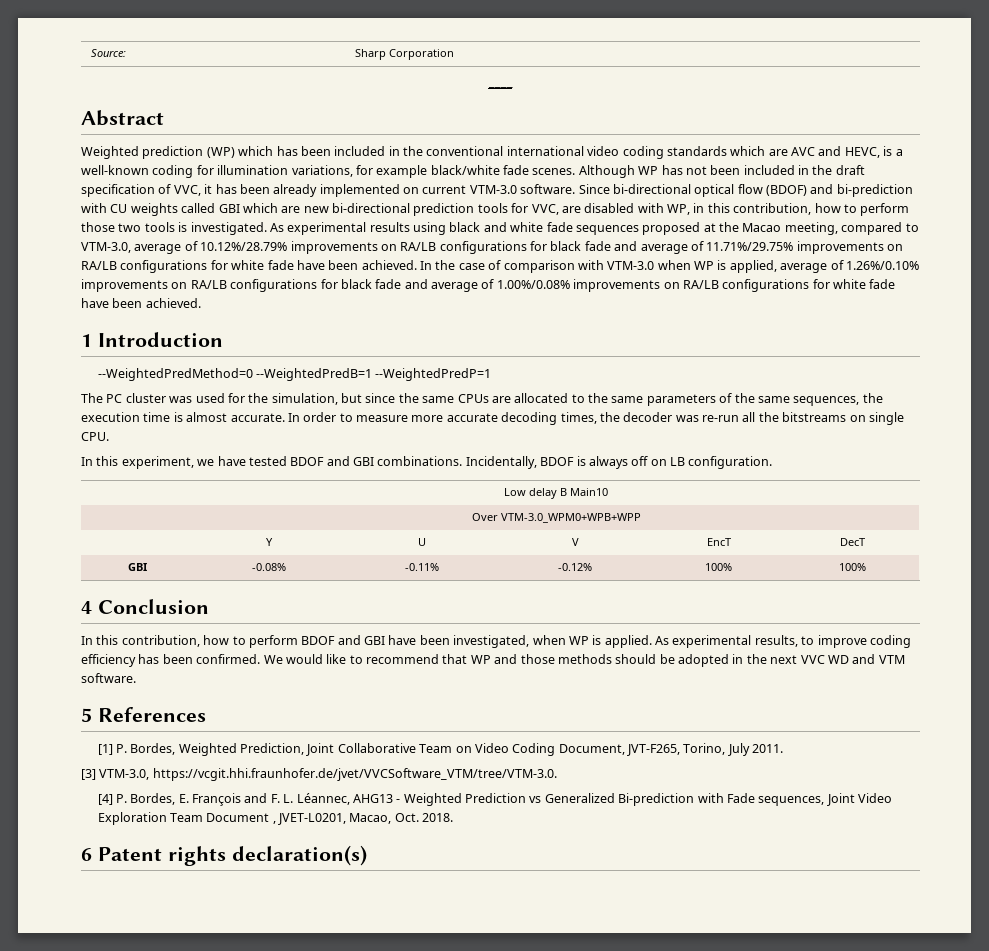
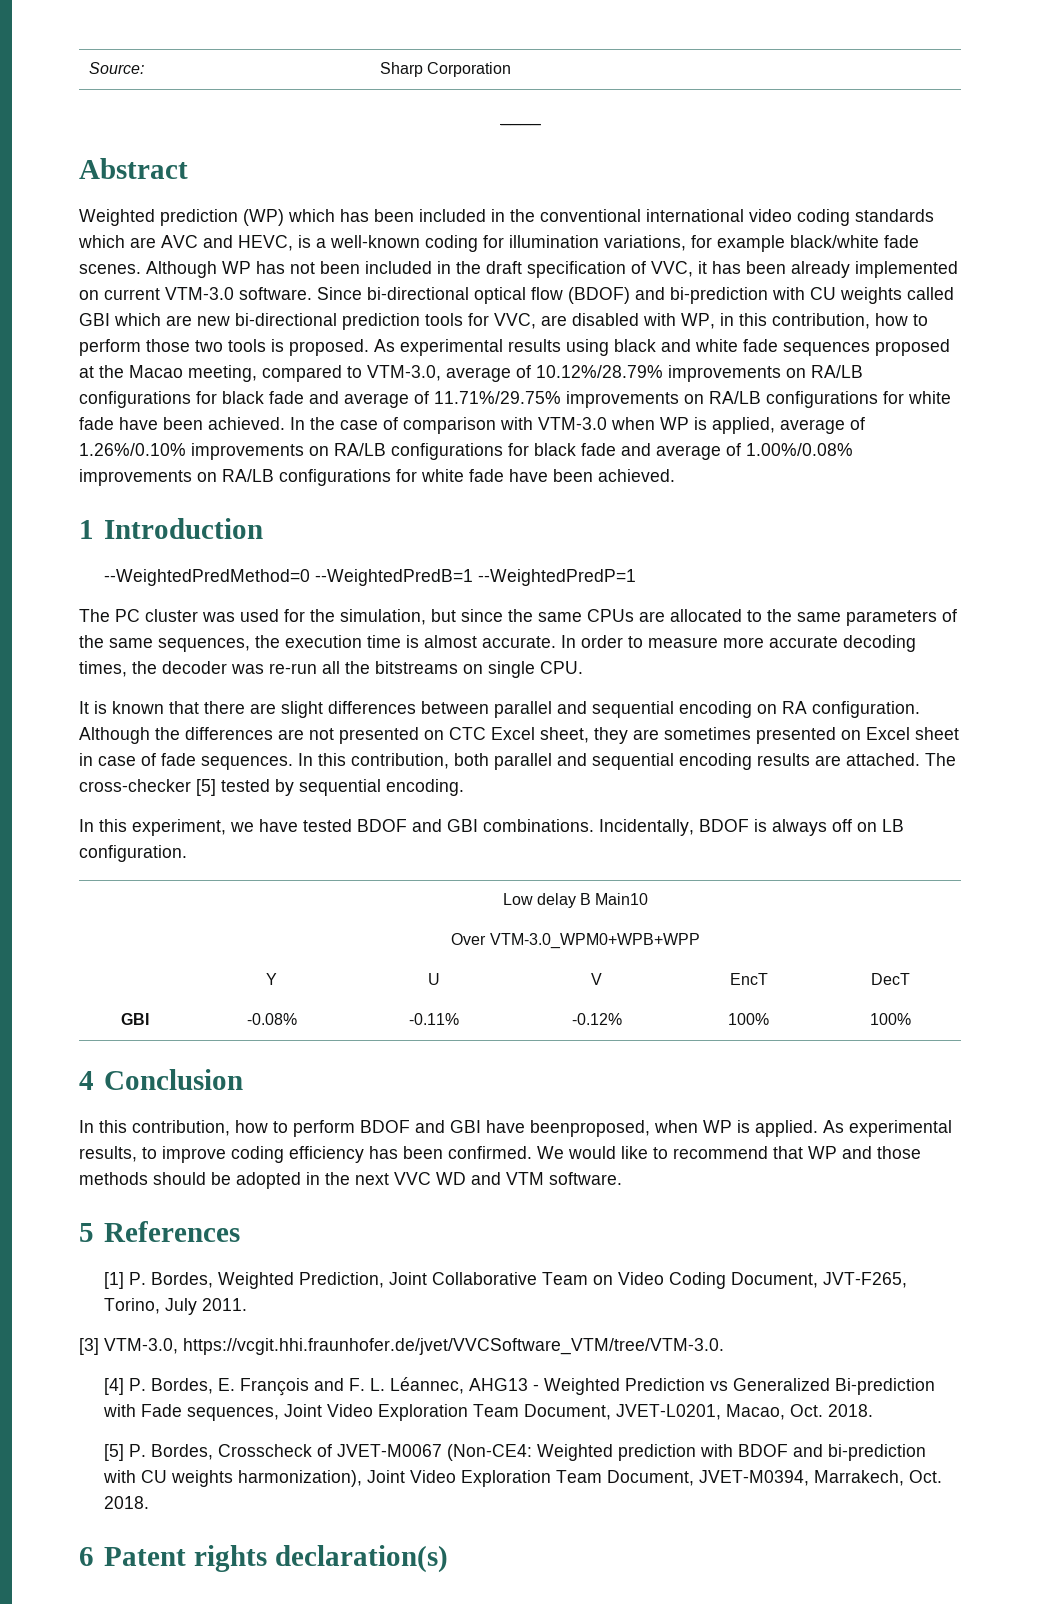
[190,222,267,235] investigated. -> [289,339,369,356] proposed.
(109, 436) none -> [79,701,920,718] [79,727,959,744] [79,753,956,770] [79,779,464,796] // It is known that there are slight differences between parallel and sequential encoding on RA configuration. Although the differences are not presented on CTC Excel sheet, they are sometimes presented on Excel sheet in case of fade sequences. In this contribution, both parallel and sequential encoding results are attached. The cross-checker [5] tested by sequential encoding.
[419,635,530,648] been investigated, -> [530,1120,650,1137] beenproposed,
[206,813,276,824] Document , -> [524,1404,612,1420] Document,
(454, 817) none -> [104,1444,927,1461] [103,1470,943,1487] [104,1496,150,1509] // [5] P. Bordes, Crosscheck of JVET-M0067 (Non-CE4: Weighted prediction with BDOF and bi-prediction with CU weights harmonization), Joint Video Exploration Team Document, JVET-M0394, Marrakech, Oct. 2018.

